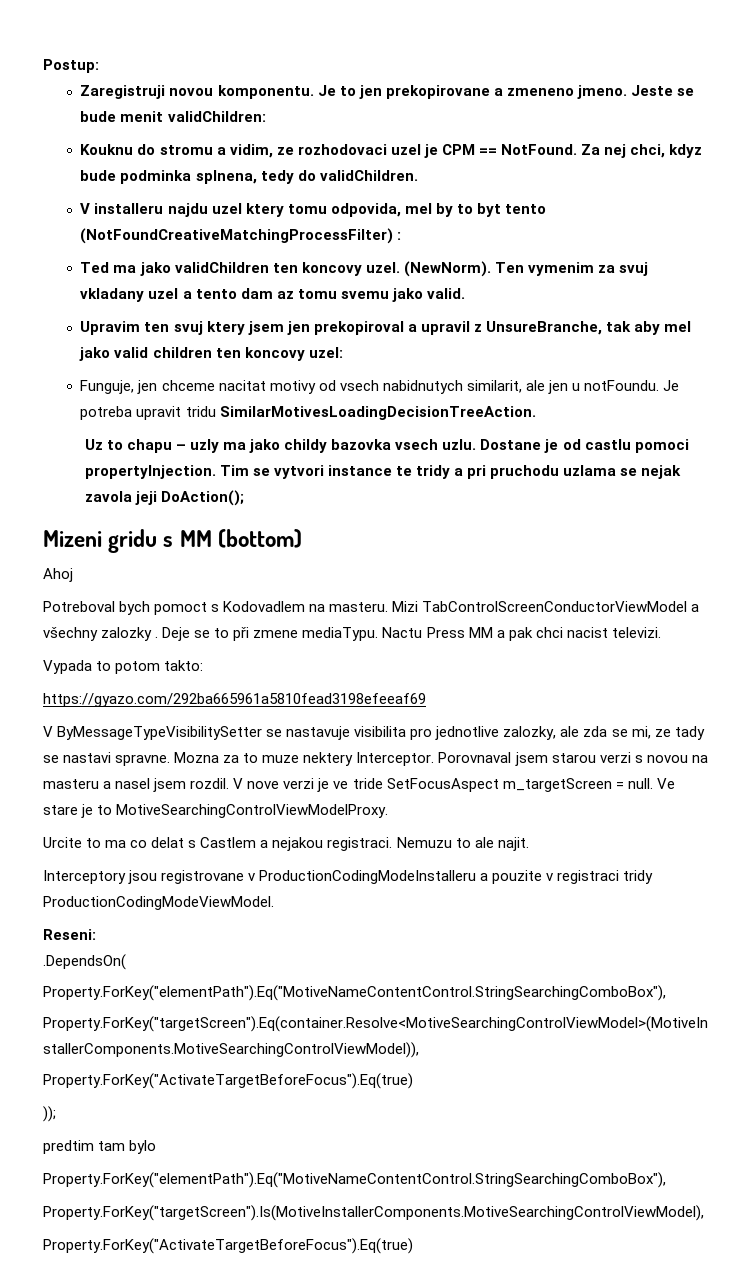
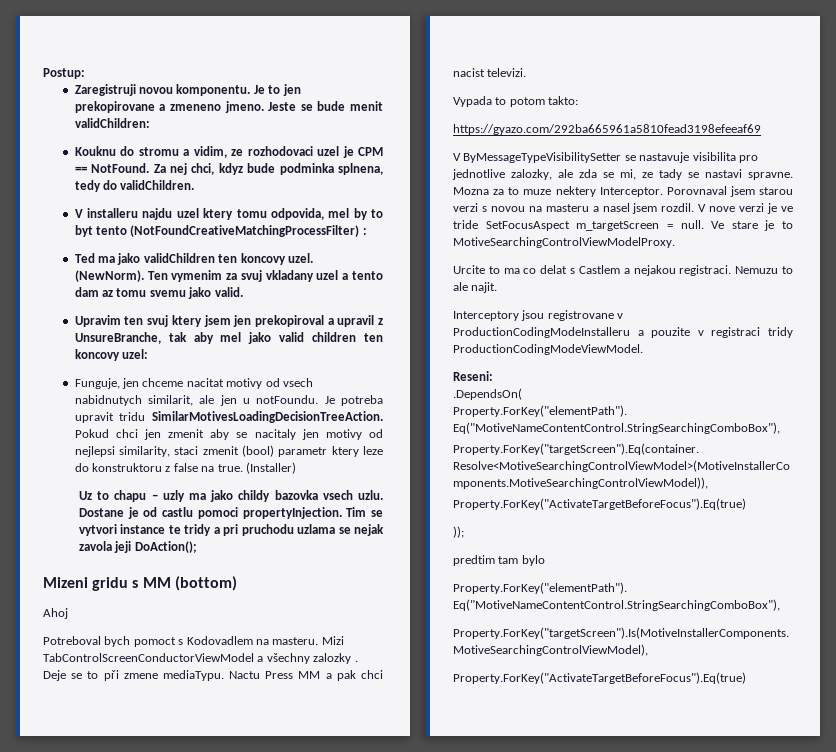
(536, 413) none -> [74,429,384,440] [74,445,383,457] [74,462,296,474] Pokud chci jen zmenit aby se nacitaly jen motivy od nejlepsi similarity, staci zmenit (bool) parametr ktery leze do konstruktoru z false na true. (Installer)

